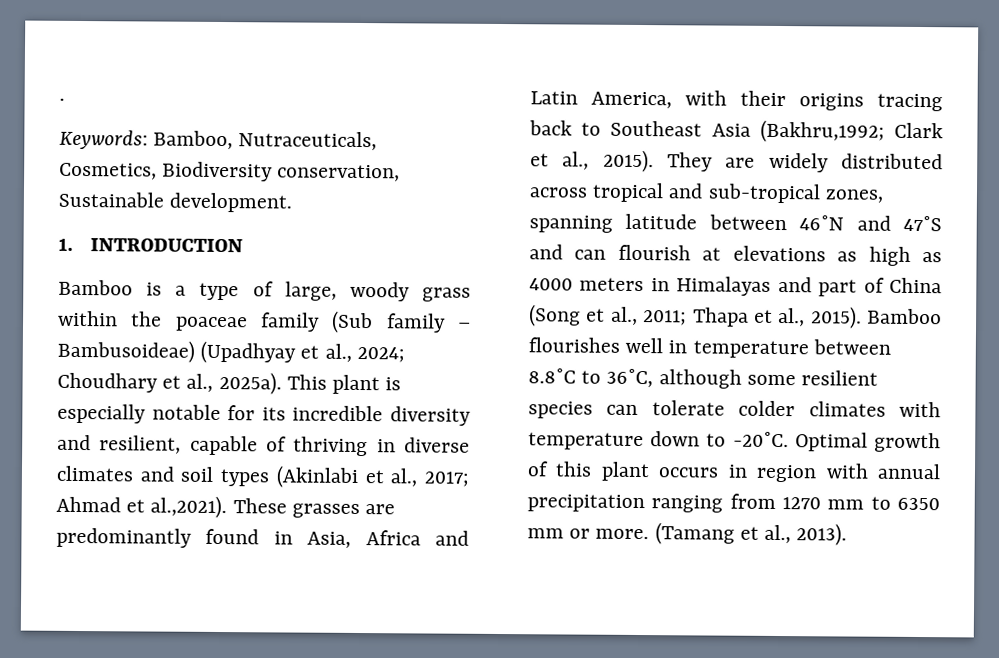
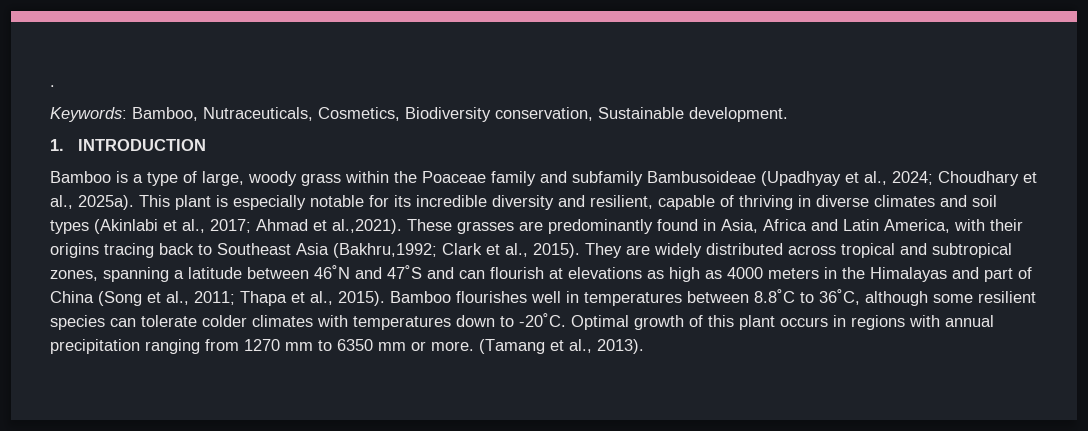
[174,310,471,334] [57,339,195,363] poaceae family (Sub family – Bambusoideae) -> [422,171,756,186] Poaceae family and subfamily Bambusoideae
[707,183,821,204] sub-tropical -> [932,243,1012,258] subtropical
(613, 224) none -> [174,270,184,279] a
(670, 285) none -> [842,267,865,279] the
[692,340,809,359] temperature -> [584,292,682,306] temperatures
[528,432,644,451] temperature -> [353,316,451,330] temperatures
[756,464,818,483] region -> [851,315,905,330] regions

